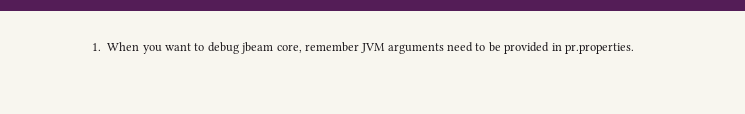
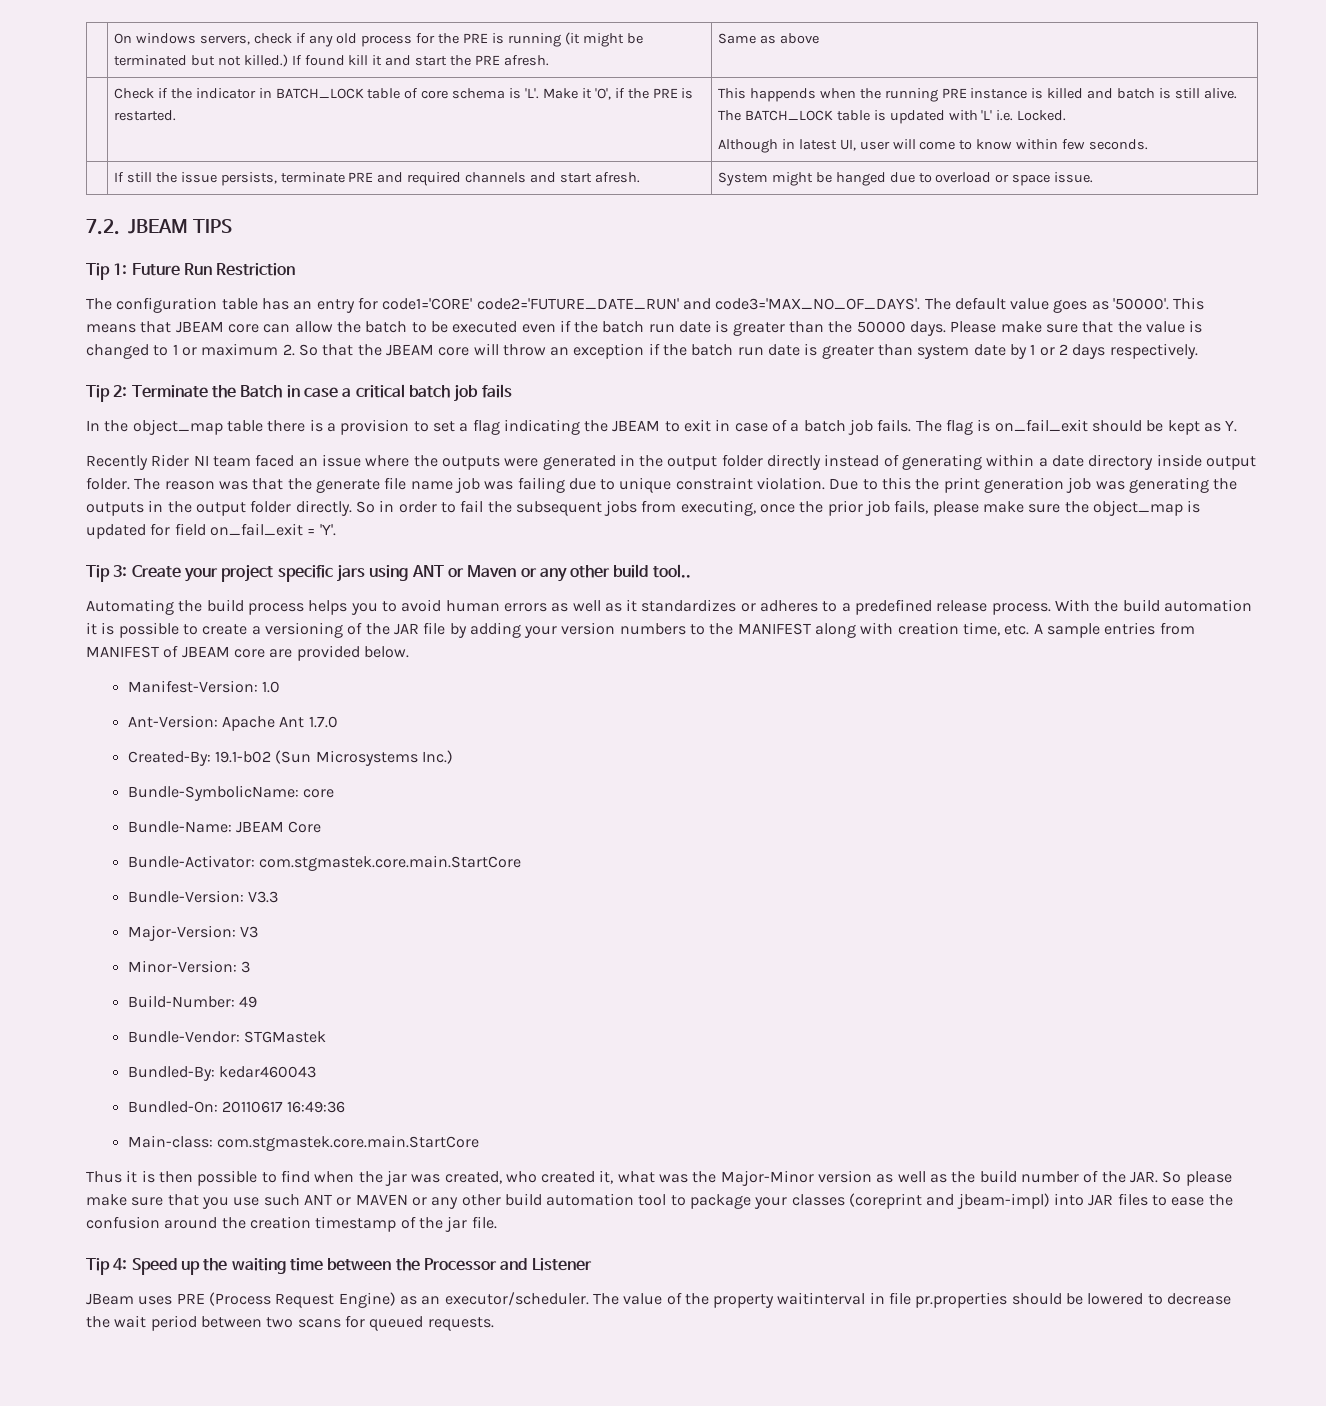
[92,42,634,54] 1. When you want to debug jbeam core, remember JVM arguments need to be provided in pr.properties. -> [113,32,643,47] [113,54,549,67] [717,33,819,44] [113,88,694,100] [113,110,176,121] [717,88,1237,102] [717,110,1067,124] [717,139,1149,153] [113,172,640,186] [717,172,1094,186] [86,219,233,235] [86,263,296,280] [86,297,1205,313] [86,320,1203,336] [86,343,1198,359] [86,384,512,402] [86,419,1238,435] [86,454,1257,470] [86,477,1238,493] [86,500,1201,516] [86,523,336,539] [86,564,691,582] [86,599,1253,615] [86,622,1195,638] [86,645,409,661] [127,680,281,693] [127,715,338,731] [127,750,454,766] [127,785,335,801] [127,821,322,833] [127,855,522,871] [127,890,279,903] [127,925,259,941] [127,960,251,973] [127,995,258,1008] [127,1031,327,1043] [127,1066,317,1081] [127,1101,346,1113] [127,1135,480,1151] [86,1170,1232,1186] [86,1193,1233,1209] [86,1216,497,1232] [86,1258,592,1275] [86,1292,1232,1308] [86,1315,494,1331] | On windows servers, check if any old process for the PRE is running (it might be terminated but not killed.) If found kill it and start the PRE afresh. | Same as above // | Check if the indicator in BATCH_LOCK table of core schema is 'L'. Make it 'O', if the PRE is restarted. | This happends when the running PRE instance is killed and batch is still alive. The BATCH_LOCK table is updated with 'L' i.e. Locked. // Although in latest UI, user will come to know within few seconds. // | If still the issue persists, terminate PRE and required channels and start afresh. | System might be hanged due to overload or space issue. // 7.2. JBEAM TIPS // Tip 1: Future Run Restriction // The configuration table has an entry for code1='CORE' code2='FUTURE_DATE_RUN' and code3='MAX_NO_OF_DAYS'. The default value goes as '50000'. This means that JBEAM core can allow the batch to be executed even if the batch run date is greater than the 50000 days. Please make sure that the value is changed to 1 or maximum 2. So that the JBEAM core will throw an exception if the batch run date is greater than system date by 1 or 2 days respectively. // Tip 2: Terminate the Batch in case a critical batch job fails // In the object_map table there is a provision to set a flag indicating the JBEAM to exit in case of a batch job fails. The flag is on_fail_exit should be kept as Y. // Recently Rider NI team faced an issue where the outputs were generated in the output folder directly instead of generating within a date directory inside output folder. The reason was that the generate file name job was failing due to unique constraint violation. Due to this the print generation job was generating the outputs in the output folder directly. So in order to fail the subsequent jobs from executing, once the prior job fails, please make sure the object_map is updated for field on_fail_exit = 'Y'. // Tip 3: Create your project specific jars using ANT or Maven or any other build tool.. // Automating the build process helps you to avoid human errors as well as it standardizes or adheres to a predefined release process. With the build automation it is possible to create a versioning of the JAR file by adding your version numbers to the MANIFEST along with creation time, etc. A sample entries from MANIFEST of JBEAM core are provided below. // Manifest-Version: 1.0 // Ant-Version: Apache Ant 1.7.0 // Created-By: 19.1-b02 (Sun Microsystems Inc.) // Bundle-SymbolicName: core // Bundle-Name: JBEAM Core // Bundle-Activator: com.stgmastek.core.main.StartCore // Bundle-Version: V3.3 // Major-Version: V3 // Minor-Version: 3 // Build-Number: 49 // Bundle-Vendor: STGMastek // Bundled-By: kedar460043 // Bundled-On: 20110617 16:49:36 // Main-class: com.stgmastek.core.main.StartCore // Thus it is then possible to find when the jar was created, who created it, what was the Major-Minor version as well as the build number of the JAR. So please make sure that you use such ANT or MAVEN or any other build automation tool to package your classes (coreprint and jbeam-impl) into JAR files to ease the confusion around the creation timestamp of the jar file. // Tip 4: Speed up the waiting time between the Processor and Listener // JBeam uses PRE (Process Request Engine) as an executor/scheduler. The value of the property waitinterval in file pr.properties should be lowered to decrease the wait period between two scans for queued requests.

